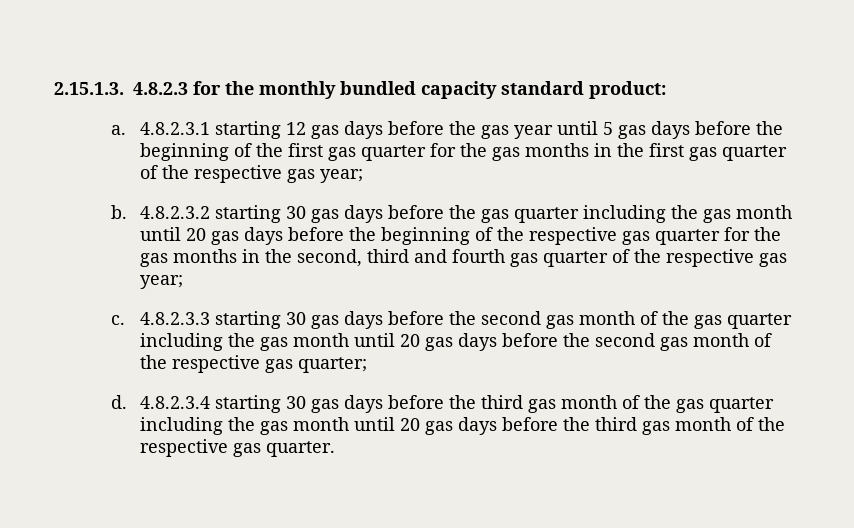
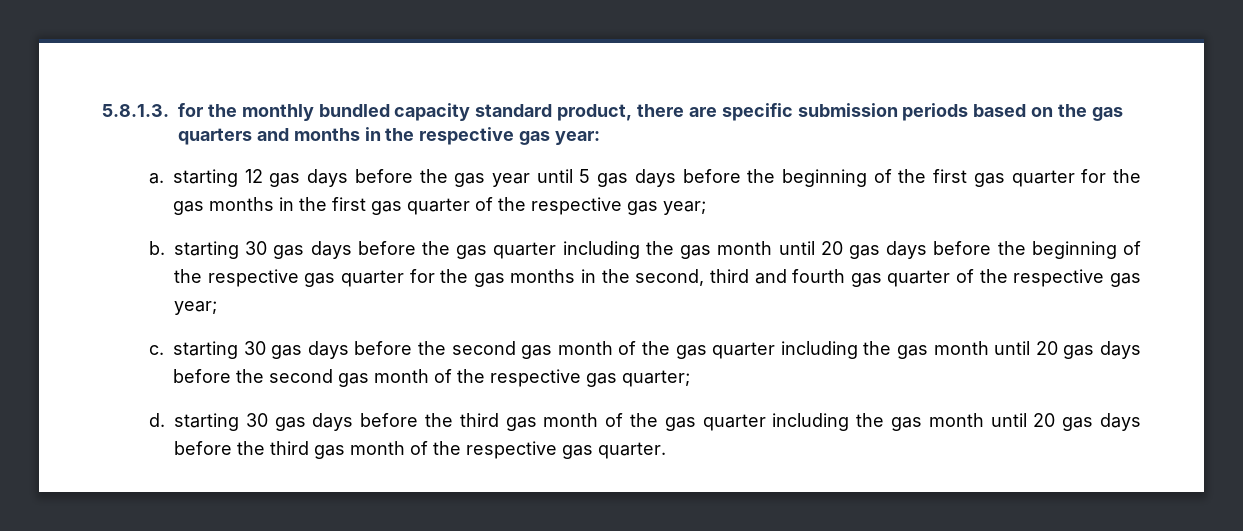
[54,82,188,95] 2.15.1.3. 4.8.2.3 -> [102,104,169,117] 5.8.1.3.
[589,81,666,99] product: -> [557,103,1123,121] [178,127,601,145] product, there are specific submission periods based on the gas quarters and months in the respective gas year:
[140,122,211,135] 4.8.2.3.1 -> (165, 178) none
[140,206,211,219] 4.8.2.3.2 -> (166, 248) none
[140,312,211,325] 4.8.2.3.3 -> (165, 350) none
[140,396,211,409] 4.8.2.3.4 -> (166, 420) none

